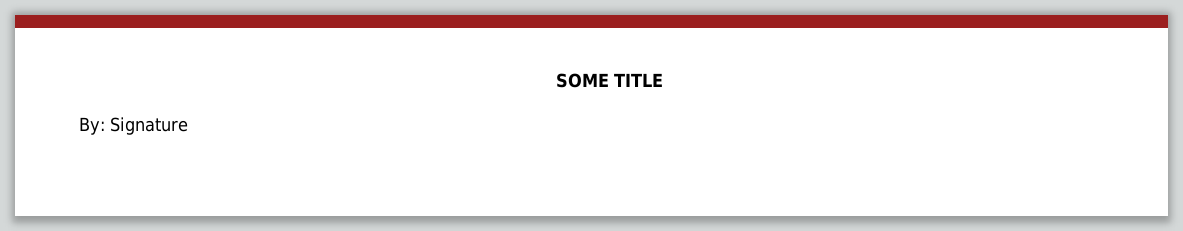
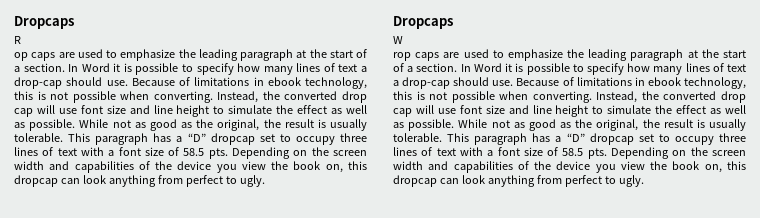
[556,73,663,88] [79,117,188,135] SOME TITLE // By: Signature -> [14,16,74,29] [14,36,21,44] [14,49,367,61] [14,63,367,75] [14,77,367,89] [14,91,367,103] [14,105,367,117] [14,119,368,131] [14,133,367,145] [14,147,368,159] [14,161,367,173] [14,175,265,187] [393,16,453,29] [393,36,403,44] [393,49,746,61] [393,63,747,75] [393,77,746,89] [393,91,746,103] [393,105,746,117] [393,119,746,131] [393,133,746,145] [393,147,746,159] [393,161,746,173] [393,175,644,187] Dropcaps // R // op caps are used to emphasize the leading paragraph at the start of a section. In Word it is possible to specify how many lines of text a drop-cap should use. Because of limitations in ebook technology, this is not possible when converting. Instead, the converted drop cap will use font size and line height to simulate the effect as well as possible. While not as good as the original, the result is usually tolerable. This paragraph has a “D” dropcap set to occupy three lines of text with a font size of 58.5 pts. Depending on the screen width and capabilities of the device you view the book on, this dropcap can look anything from perfect to ugly. // Dropcaps // W // rop caps are used to emphasize the leading paragraph at the start of a section. In Word it is possible to specify how many lines of text a drop-cap should use. Because of limitations in ebook technology, this is not possible when converting. Instead, the converted drop cap will use font size and line height to simulate the effect as well as possible. While not as good as the original, the result is usually tolerable. This paragraph has a “D” dropcap set to occupy three lines of text with a font size of 58.5 pts. Depending on the screen width and capabilities of the device you view the book on, this dropcap can look anything from perfect to ugly.

